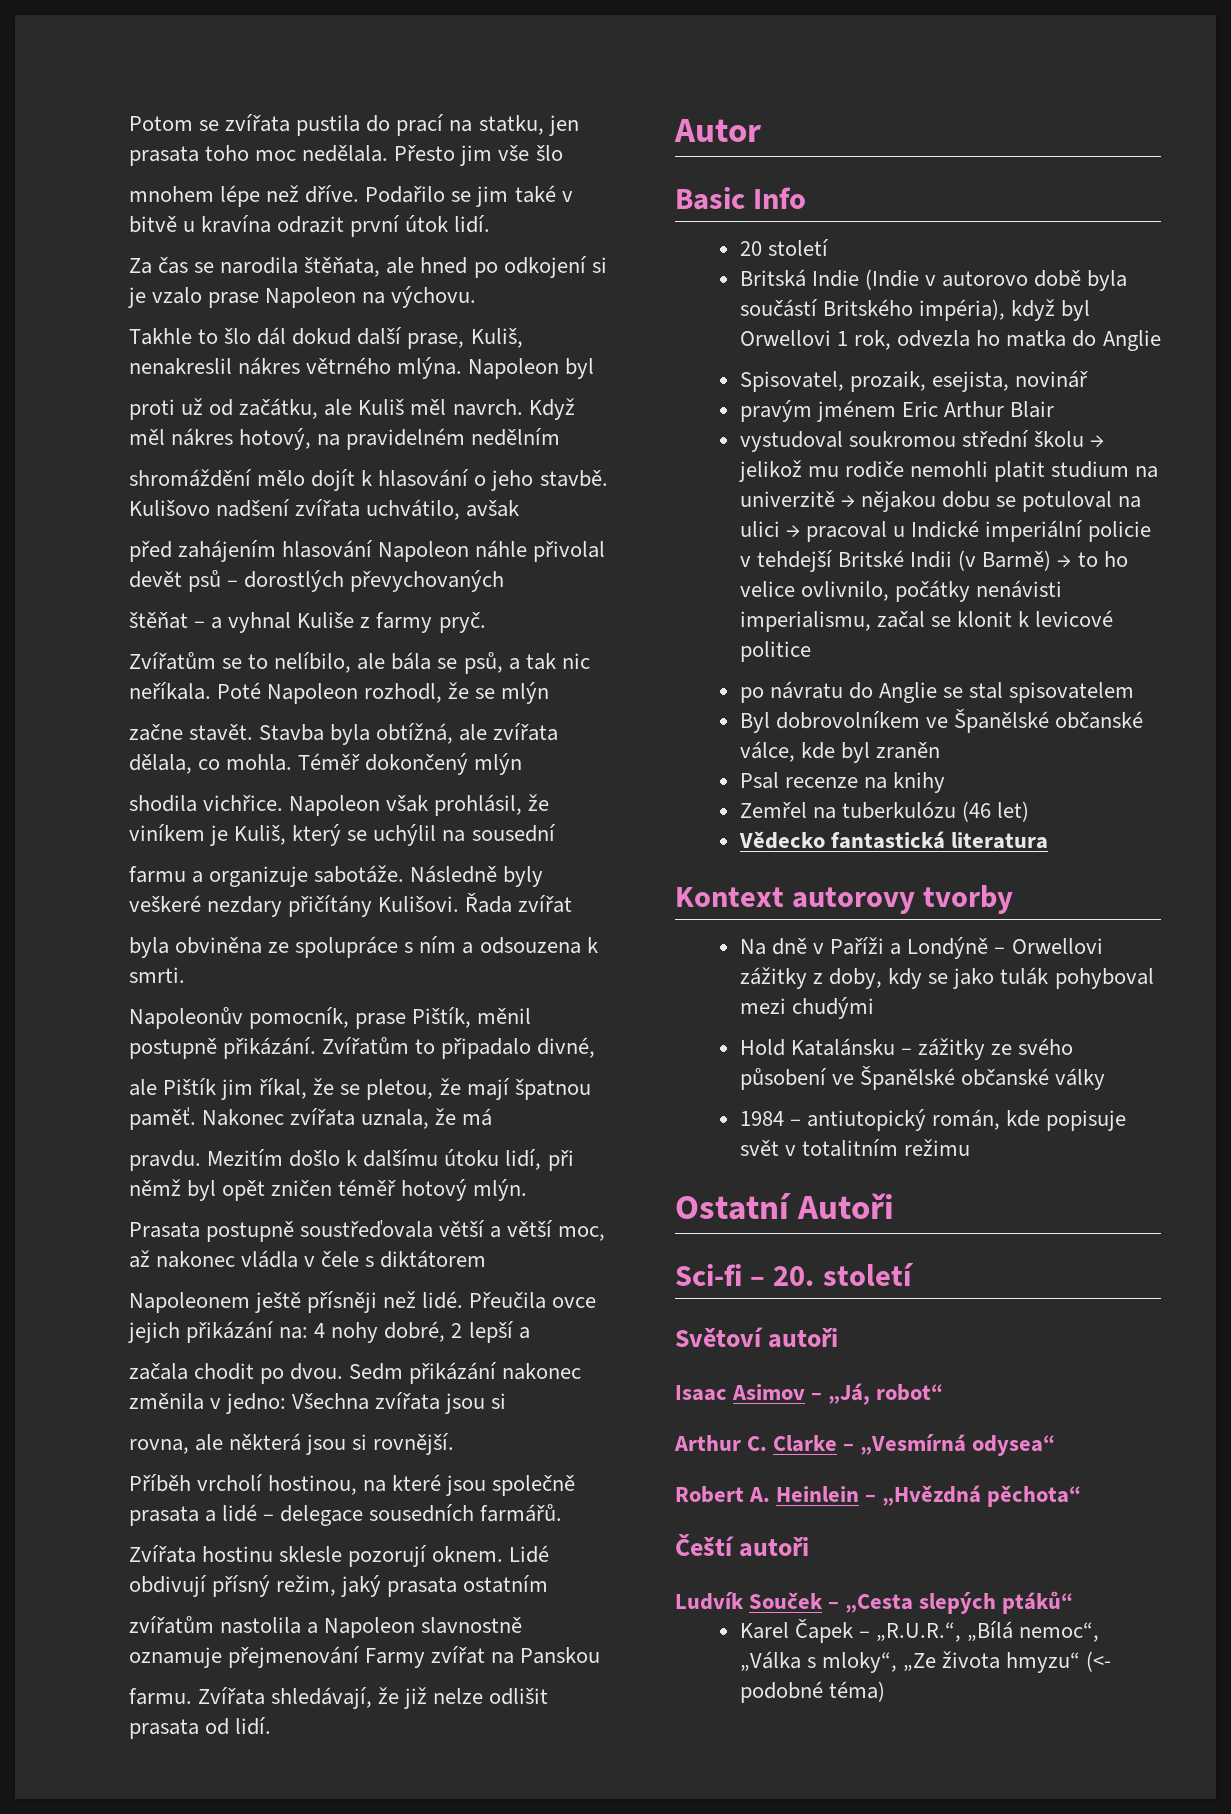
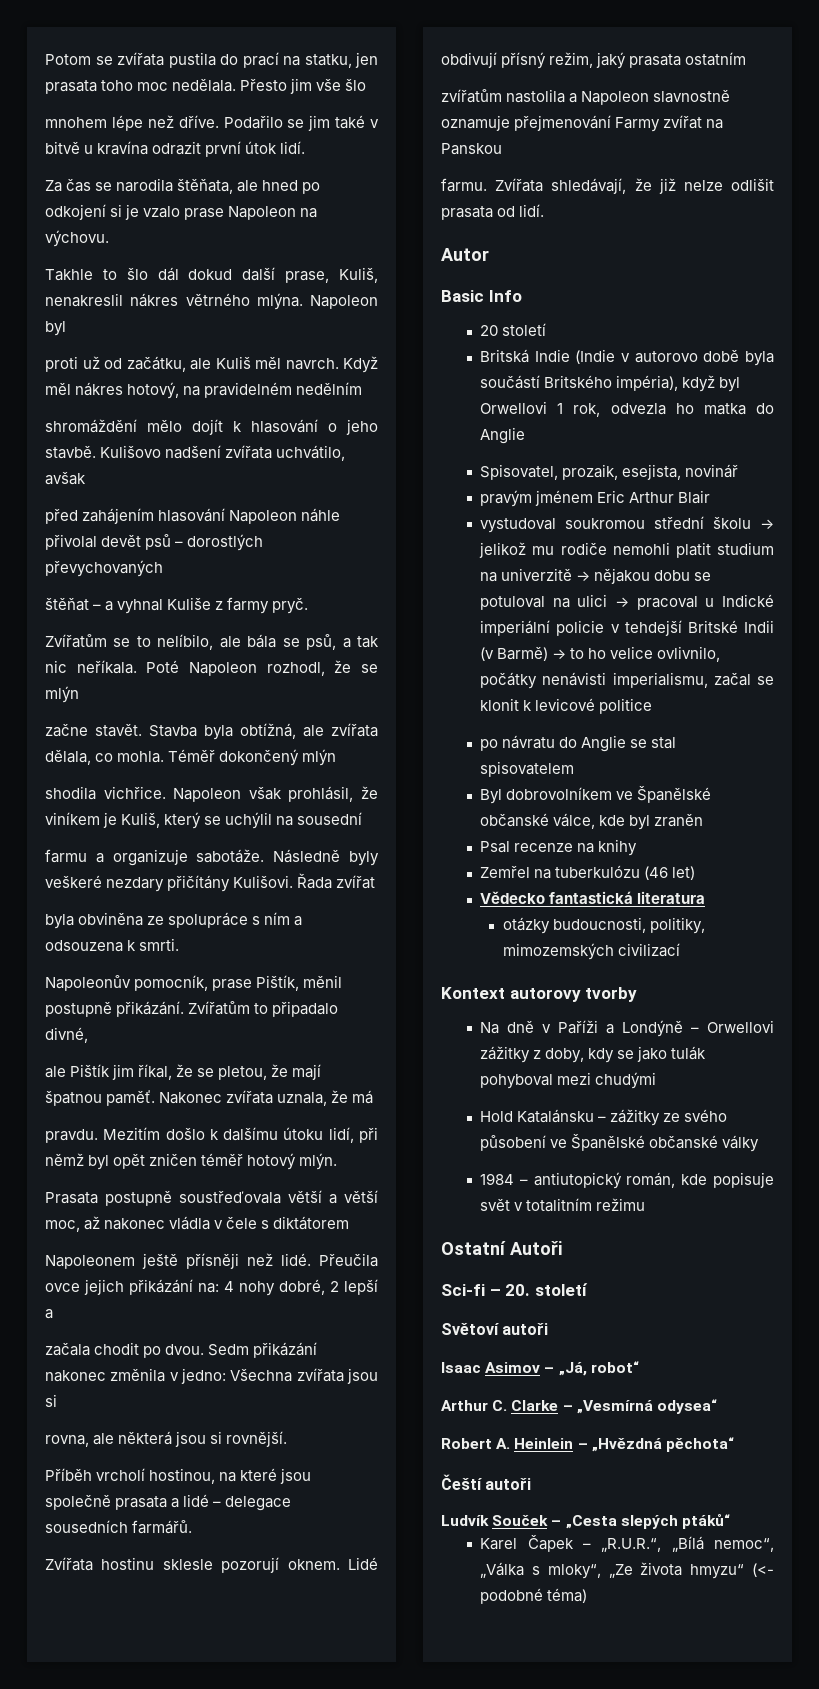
(1049, 840) none -> [502,917,705,934] [502,943,680,960] // otázky budoucnosti, politiky, mimozemských civilizací

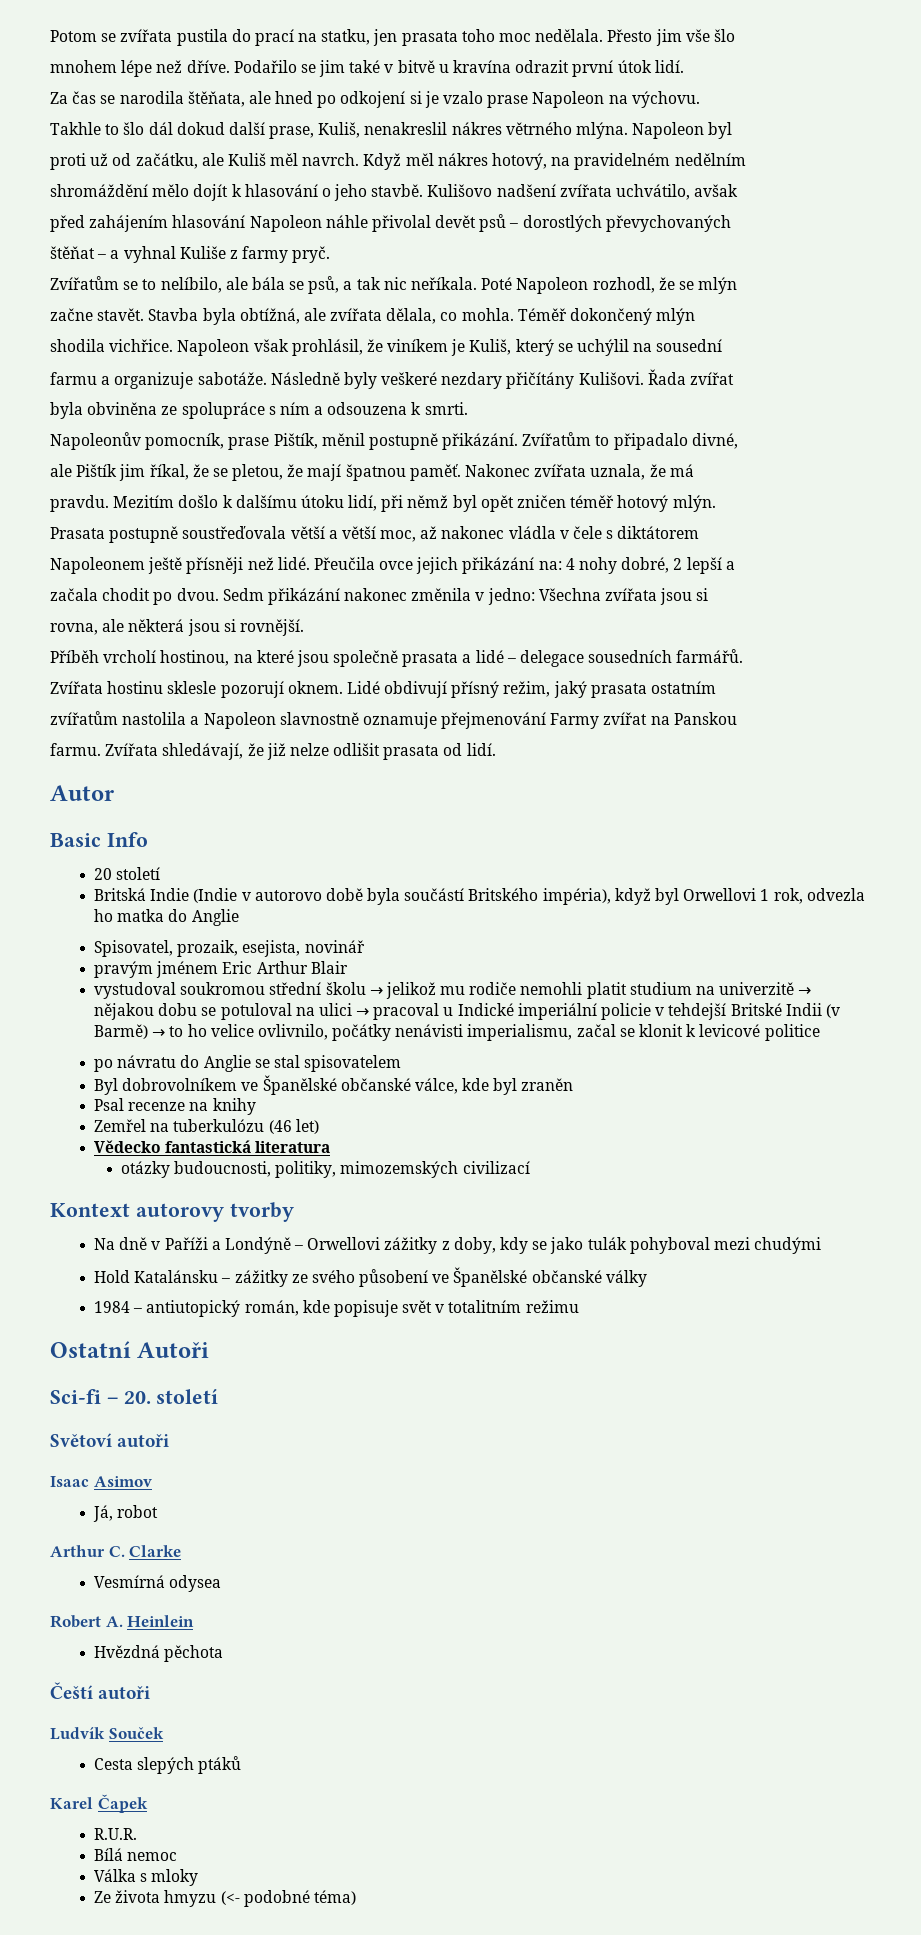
[544,1361,639,1376] – „Já, robot“ -> [92,1505,159,1522] // Já, robot
[562,1399,717,1414] – „Vesmírná odysea“ -> [93,1575,222,1592] // Vesmírná odysea
[577,1437,734,1452] – „Hvězdná pěchota“ -> [93,1645,224,1662] // Hvězdná pěchota
[551,1514,730,1529] [480,1534,774,1552] [480,1562,745,1579] – „Cesta slepých ptáků“ // Karel Čapek – „R.U.R.“, „Bílá nemoc“, „Válka s mloky“, „Ze života hmyzu“ -> [93,1756,242,1774] [50,1794,148,1813] [93,1828,137,1840] [93,1848,178,1861] [93,1869,199,1886] [93,1890,217,1907] // Cesta slepých ptáků // Karel Čapek // R.U.R. // Bílá nemoc // Válka s mloky // Ze života hmyzu

